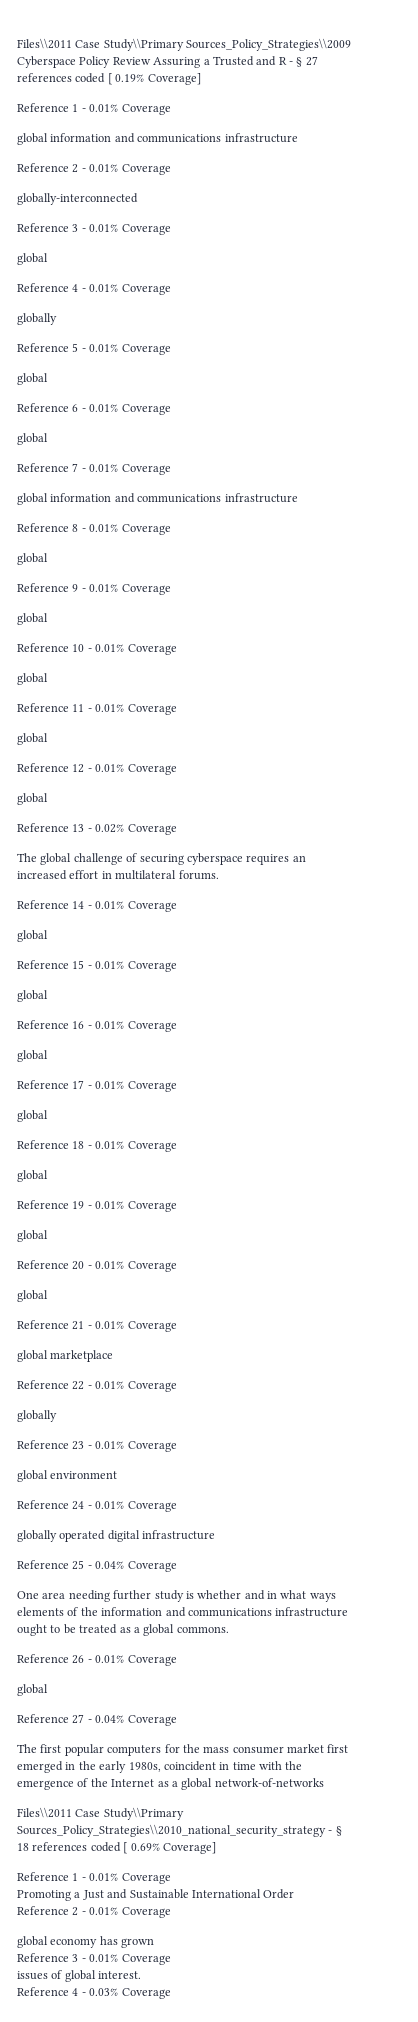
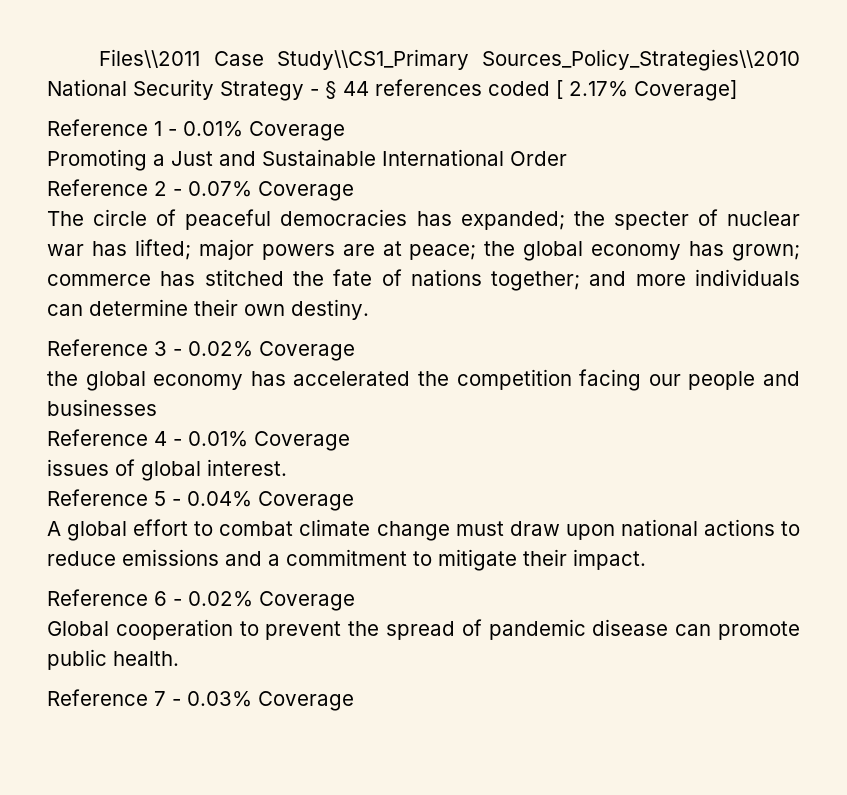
[17,38,352,51] [17,56,318,68] [17,73,201,85] [17,103,171,115] [17,133,298,145] [17,163,171,175] [17,193,138,205] [17,223,171,235] [17,253,48,265] [17,283,171,295] [17,313,57,325] [17,343,171,355] [17,373,48,385] [17,403,171,415] [17,433,48,445] [17,463,171,475] [17,493,298,505] [17,523,171,535] [17,553,48,565] [17,583,171,595] [17,613,48,625] [17,643,177,655] [17,673,48,685] [17,703,177,715] [17,733,48,745] [17,763,177,775] [17,793,48,805] [17,823,177,835] [17,853,306,865] [17,870,219,880] [17,900,177,912] [17,930,48,942] [17,960,177,972] [17,990,48,1002] [17,1020,177,1032] [17,1050,48,1062] [17,1080,177,1092] [17,1110,48,1122] [17,1140,177,1152] [17,1170,48,1182] [17,1200,177,1212] [17,1230,48,1242] [17,1260,177,1272] [17,1290,48,1302] [17,1320,177,1332] [17,1350,114,1362] [17,1380,177,1392] [17,1410,57,1422] [17,1440,177,1452] [17,1470,118,1482] [17,1500,177,1512] [17,1530,216,1542] [17,1560,177,1572] [17,1590,336,1602] [17,1607,349,1617] [17,1624,229,1636] [17,1654,177,1666] [17,1684,48,1696] [17,1714,177,1726] [17,1744,349,1756] [17,1761,303,1773] [17,1778,324,1790] [17,1807,184,1820] [17,1824,342,1837] [17,1842,160,1854] Files\\2011 Case Study\\Primary Sources_Policy_Strategies\\2009 Cyberspace Policy Review Assuring a Trusted and R - § 27 references coded [ 0.19% Coverage] // Reference 1 - 0.01% Coverage // global information and communications infrastructure // Reference 2 - 0.01% Coverage // globally-interconnected // Reference 3 - 0.01% Coverage // global // Reference 4 - 0.01% Coverage // globally // Reference 5 - 0.01% Coverage // global // Reference 6 - 0.01% Coverage // global // Reference 7 - 0.01% Coverage // global information and communications infrastructure // Reference 8 - 0.01% Coverage // global // Reference 9 - 0.01% Coverage // global // Reference 10 - 0.01% Coverage // global // Reference 11 - 0.01% Coverage // global // Reference 12 - 0.01% Coverage // global // Reference 13 - 0.02% Coverage // The global challenge of securing cyberspace requires an increased effort in multilateral forums. // Reference 14 - 0.01% Coverage // global // Reference 15 - 0.01% Coverage // global // Reference 16 - 0.01% Coverage // global // Reference 17 - 0.01% Coverage // global // Reference 18 - 0.01% Coverage // global // Reference 19 - 0.01% Coverage // global // Reference 20 - 0.01% Coverage // global // Reference 21 - 0.01% Coverage // global marketplace // Reference 22 - 0.01% Coverage // globally // Reference 23 - 0.01% Coverage // global environment // Reference 24 - 0.01% Coverage // globally operated digital infrastructure // Reference 25 - 0.04% Coverage // One area needing further study is whether and in what ways elements of the information and communications infrastructure ought to be treated as a global commons. // Reference 26 - 0.01% Coverage // global // Reference 27 - 0.04% Coverage // The first popular computers for the mass consumer market first emerged in the early 1980s, coincident in time with the emergence of the Internet as a global network-of-networks // Files\\2011 Case Study\\Primary Sources_Policy_Strategies\\2010_national_security_strategy - § 18 references coded [ 0.69% -> [99,49,800,71] [47,79,628,101] Files\\2011 Case Study\\CS1_Primary Sources_Policy_Strategies\\2010 National Security Strategy - § 44 references coded [ 2.17%
[89,1907,171,1918] [17,1936,155,1948] [17,1953,79,1962] 0.01% Coverage // global economy has grown // Reference 3 -> [188,181,354,201] [47,209,801,230] [47,239,800,261] [47,269,800,291] [47,299,369,320] [47,339,355,361] [47,369,801,391] [47,399,157,416] [47,429,167,446] 0.07% Coverage // The circle of peaceful democracies has expanded; the specter of nuclear war has lifted; major powers are at peace; the global economy has grown; commerce has stitched the fate of nations together; and more individuals can determine their own destiny. // Reference 3 - 0.02% Coverage // the global economy has accelerated the competition facing our people and businesses // Reference 4
[72,1988,79,1996] 4 -> [154,491,354,511] [47,519,801,541] [47,549,646,571] [47,589,355,611] [47,619,800,640] [47,649,179,670] [47,689,166,706] 5 - 0.04% Coverage // A global effort to combat climate change must draw upon national actions to reduce emissions and a commitment to mitigate their impact. // Reference 6 - 0.02% Coverage // Global cooperation to prevent the spread of pandemic disease can promote public health. // Reference 7

